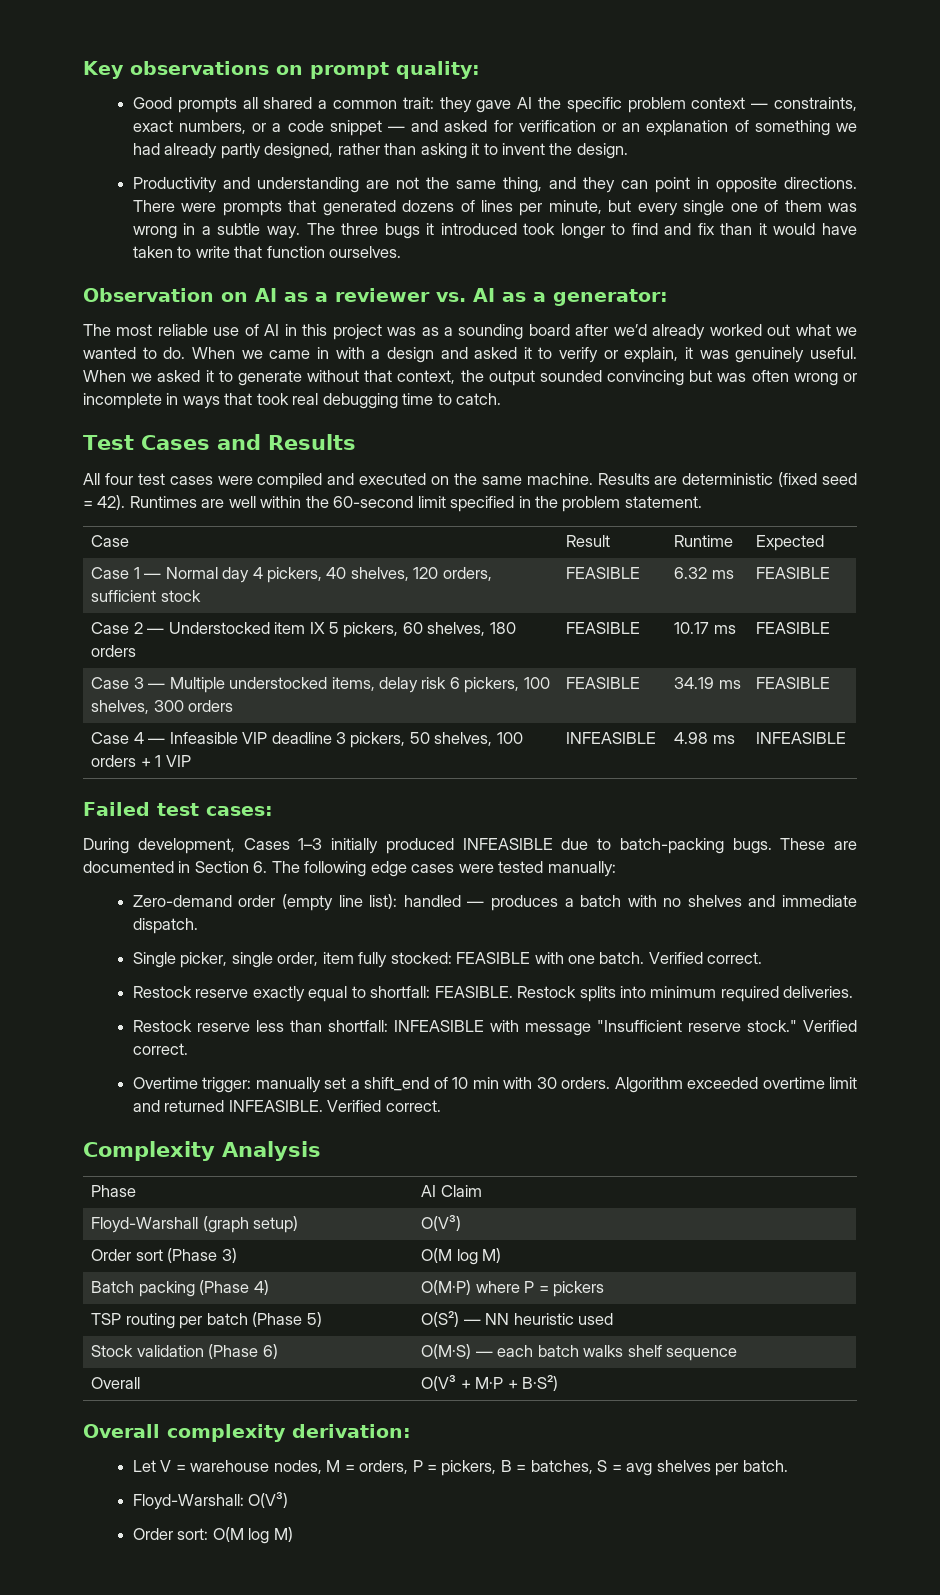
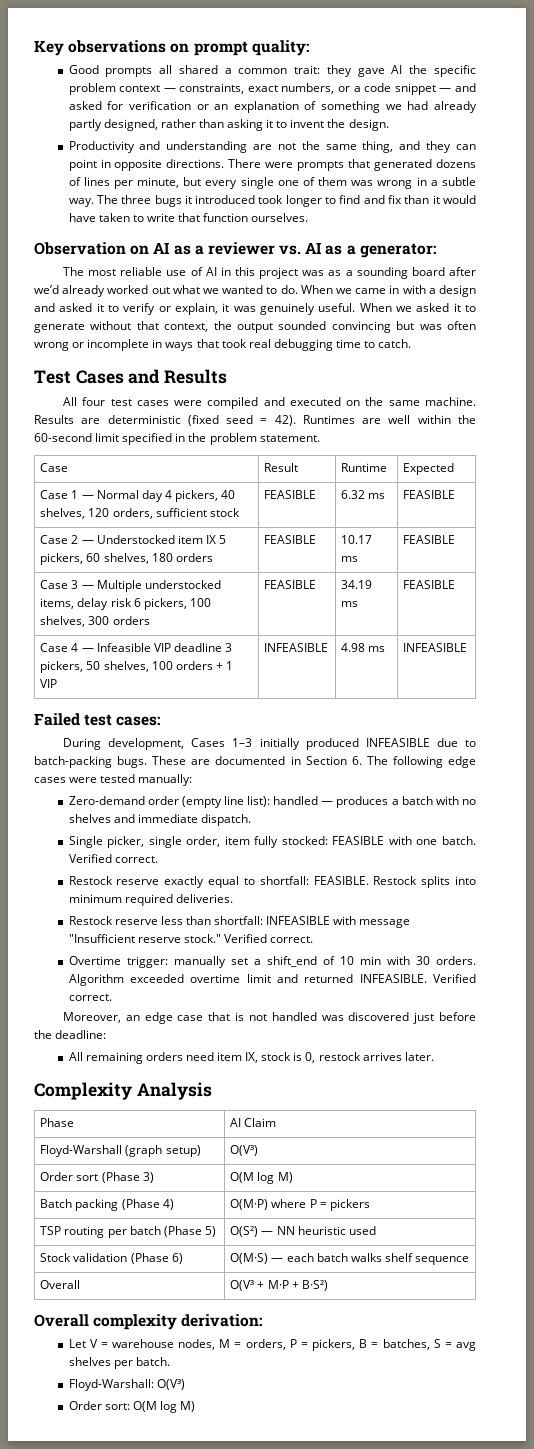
(441, 1106) none -> [63,1012,476,1024] [34,1030,107,1039] [68,1052,434,1064] // Moreover, an edge case that is not handled was discovered just before the deadline: // All remaining orders need item IX, stock is 0, restock arrives later.

